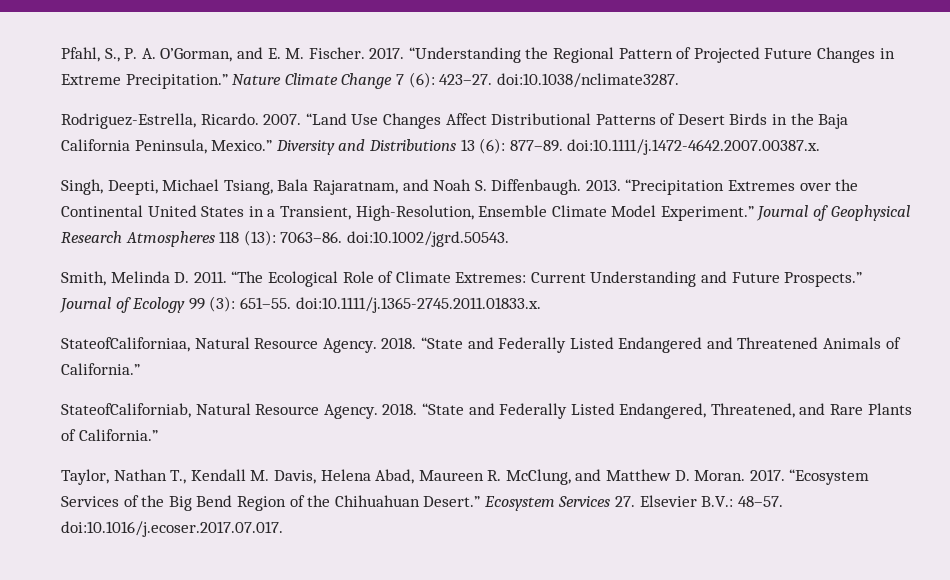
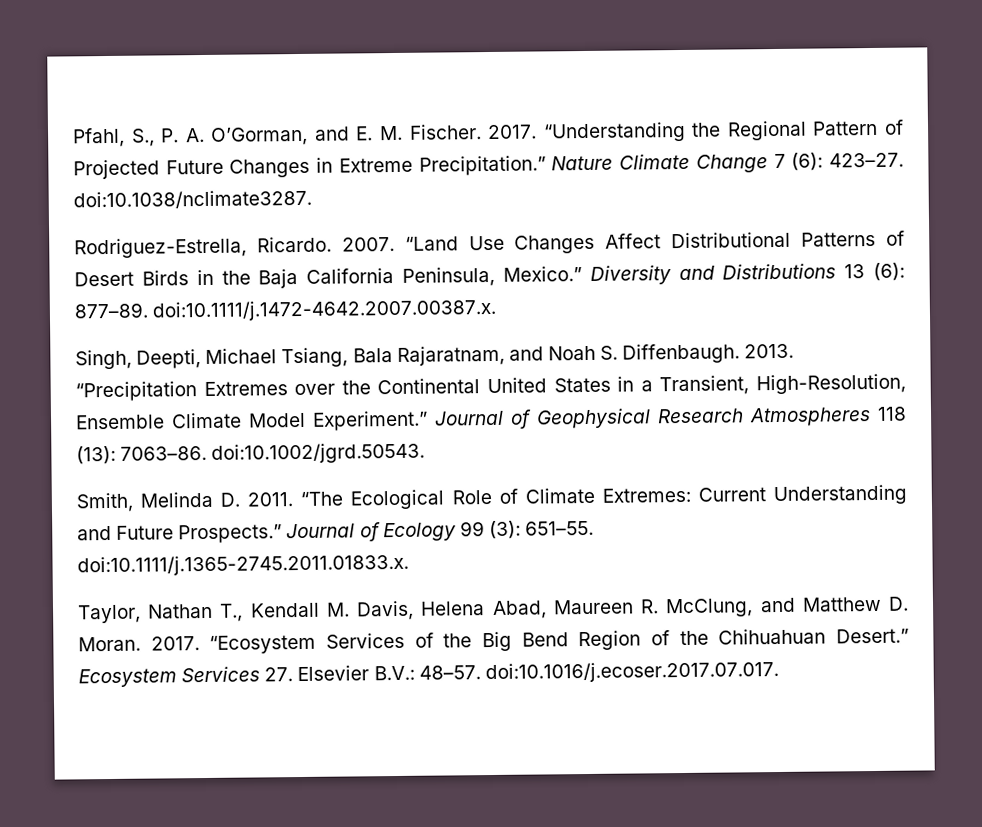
[61,337,901,353] [61,363,140,375] [61,403,912,419] [61,429,158,441] // StateofCaliforniaa, Natural Resource Agency. 2018. “State and Federally Listed Endangered and Threatened Animals of California.” // StateofCaliforniab, Natural Resource Agency. 2018. “State and Federally Listed Endangered, Threatened, and Rare Plants of California.” -> (409, 565) none

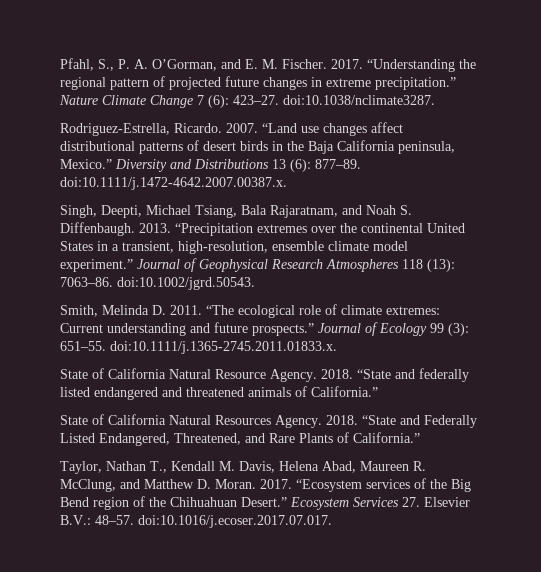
[726,119,904,141] [73,155,546,180] Regional Pattern of Projected Future Changes in Extreme Precipitation.” -> [60,76,456,90] regional pattern of projected future changes in extreme precipitation.”
[468,230,906,254] [74,270,189,287] Use Changes Affect Distributional Patterns of Desert Birds -> [301,122,403,136] [60,140,268,154] use changes affect distributional patterns of desert birds
[402,266,496,287] Peninsula, -> [398,141,455,154] peninsula,
[203,381,288,397] Extremes -> [257,224,307,233] extremes
[377,378,481,395] Continental -> [361,223,423,233] continental
[659,373,907,396] [75,410,428,431] Transient, High-Resolution, Ensemble Climate Model Experiment.” -> [122,241,408,254] [60,259,133,272] transient, high-resolution, ensemble climate model experiment.”
[350,484,908,510] [77,524,283,544] Ecological Role of Climate Extremes: Current Understanding and Future Prospects.” -> [238,304,440,318] [60,322,314,336] ecological role of climate extremes: Current understanding and future prospects.”
(409, 565) none -> [60,368,469,382] [60,386,378,400] [60,414,477,428] [60,432,420,446] // State of California Natural Resource Agency. 2018. “State and federally listed endangered and threatened animals of California.” // State of California Natural Resources Agency. 2018. “State and Federally Listed Endangered, Threatened, and Rare Plants of California.”
[326,632,405,649] Services -> [366,479,410,489] services
[578,630,642,651] Region -> [93,497,129,510] region

